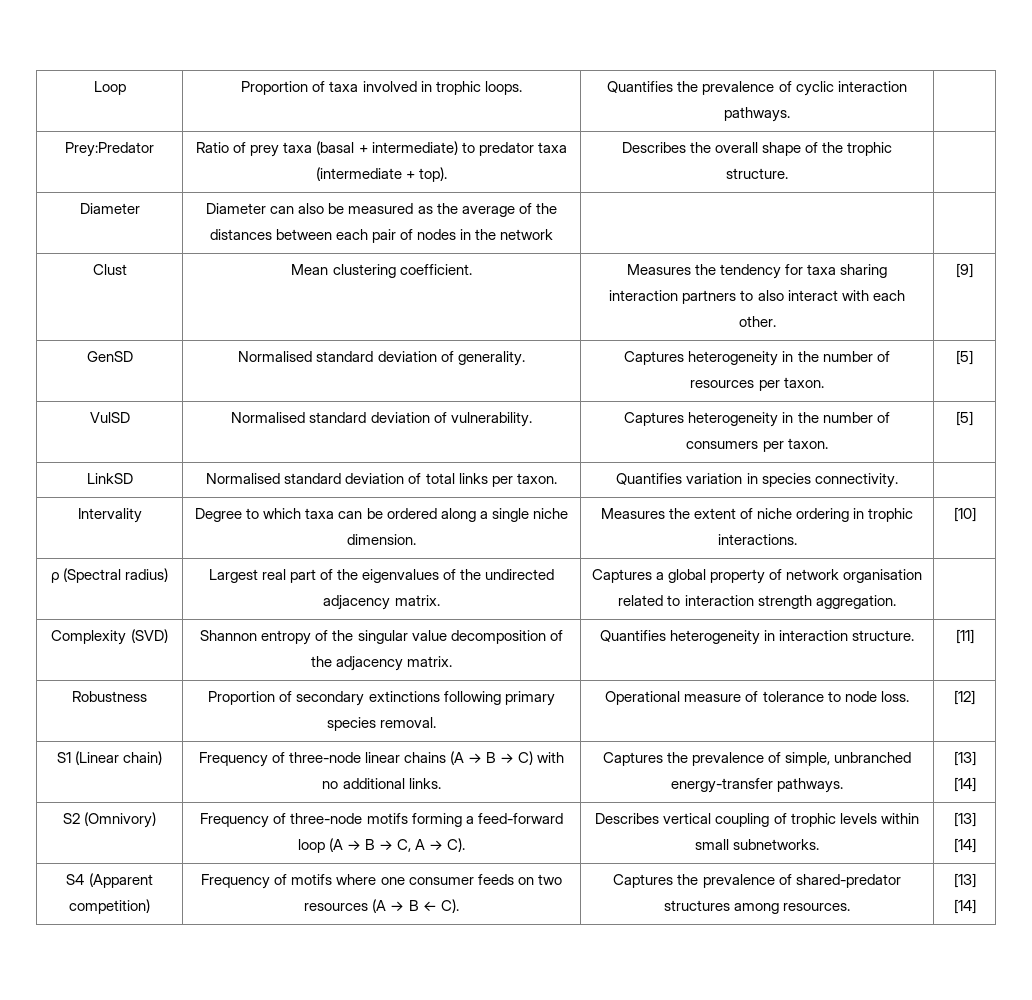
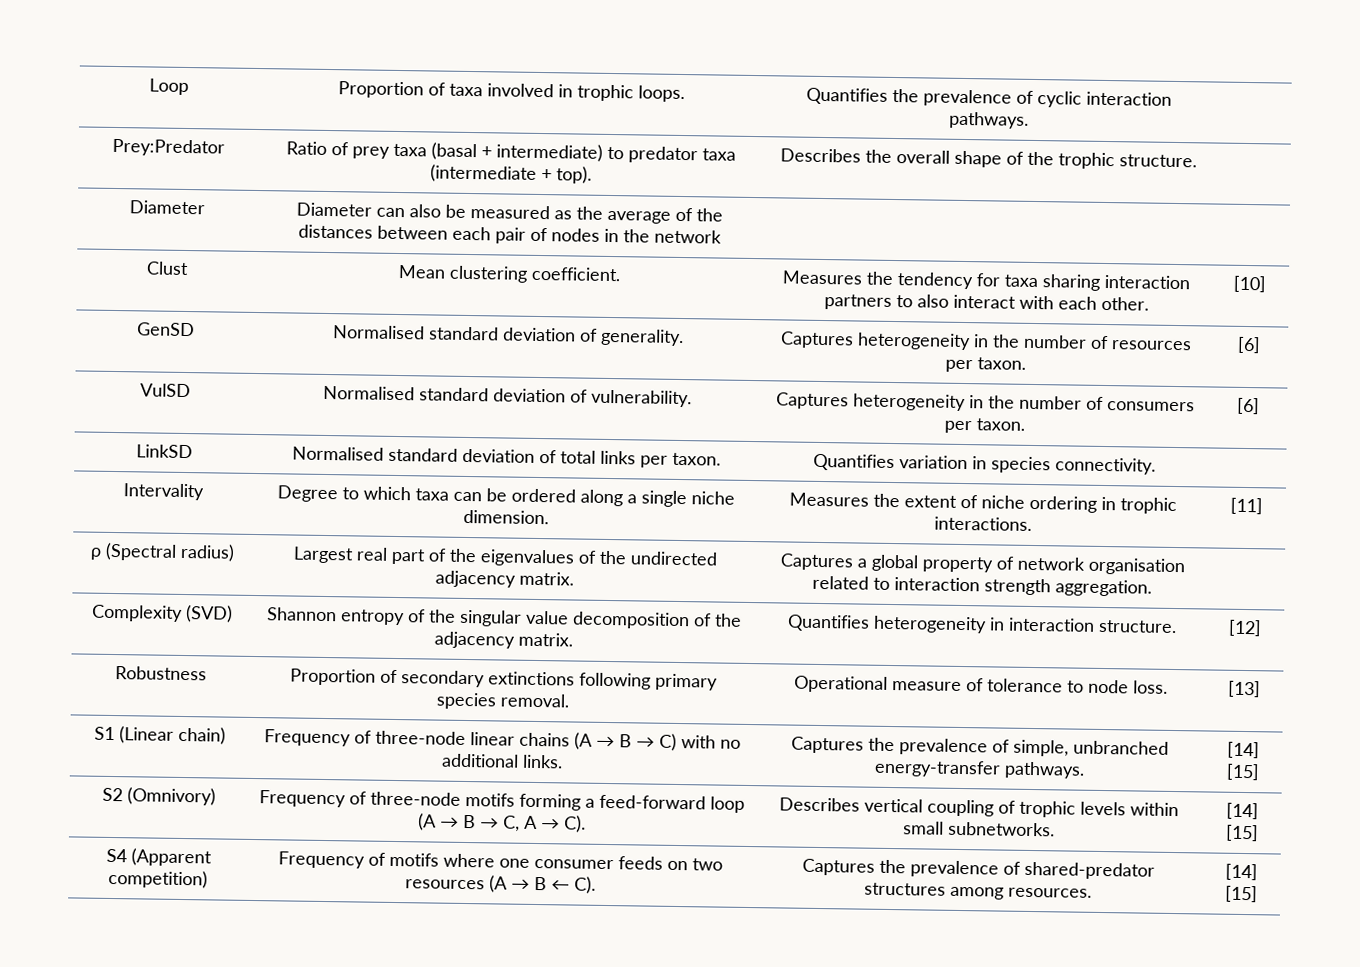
[956,263,973,278] [9] -> [1232,275,1266,293] [10]
[956,350,973,365] [5] -> [1236,336,1261,354] [6]
[956,411,973,426] [5] -> [1236,397,1260,415] [6]
[953,507,976,522] [10] -> [1229,497,1263,515] [11]
[955,629,974,644] [11] -> [1227,619,1262,637] [12]
[954,690,975,705] [12] -> [1227,680,1261,698] [13]
[953,751,976,766] [953,777,976,792] [13] [14] -> [1226,741,1260,759] [1225,763,1260,781] [14] [15]
[953,812,976,827] [953,838,976,853] [13] [14] -> [1225,802,1259,820] [1225,824,1259,842] [14] [15]
[953,873,976,888] [953,899,976,914] [13] [14] -> [1224,863,1258,881] [1224,885,1258,903] [14] [15]

